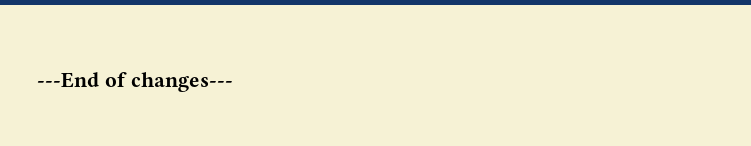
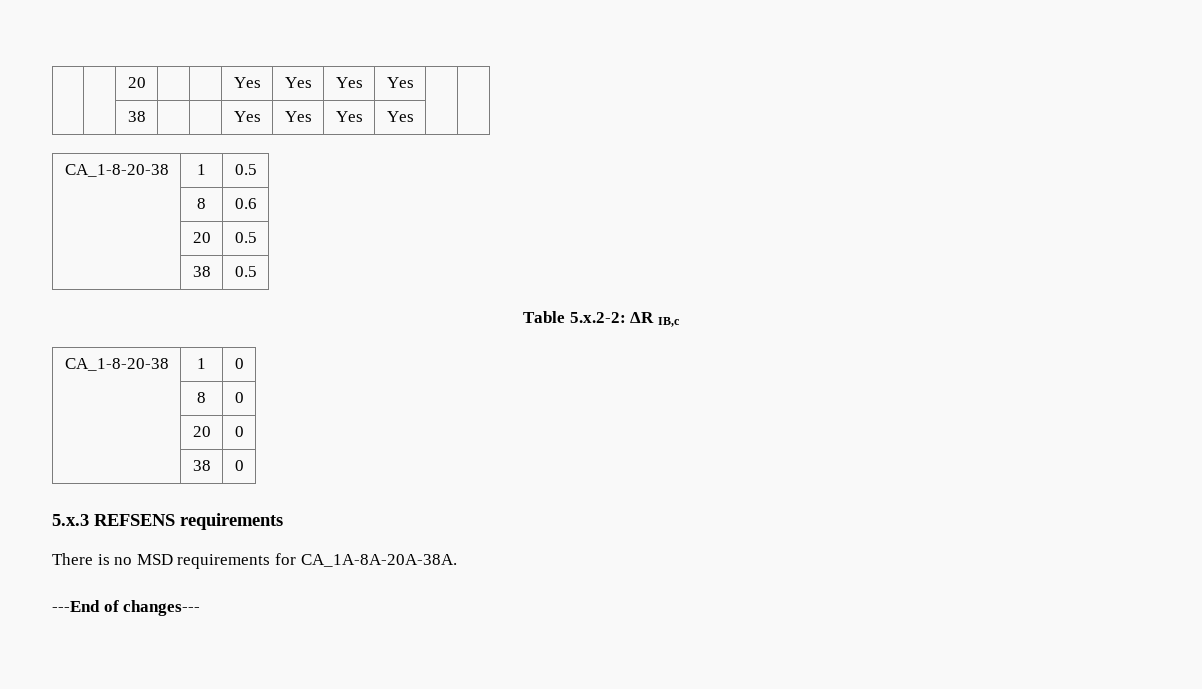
(37, 80) none -> [127,77,146,88] [233,77,261,88] [284,77,312,88] [335,77,363,88] [386,77,414,88] [127,111,146,122] [233,111,261,122] [284,111,312,122] [335,111,363,122] [386,111,414,122] [64,164,169,177] [197,164,206,175] [234,164,257,175] [197,198,206,209] [234,198,257,209] [192,232,211,243] [234,232,257,243] [192,266,211,277] [234,266,257,277] [523,311,680,327] [64,358,169,371] [197,358,206,369] [234,358,244,369] [197,392,206,403] [234,392,244,403] [192,426,211,437] [234,426,244,437] [192,460,211,471] [234,460,244,471] [52,513,283,530] [52,553,457,569] | | 20 | | | Yes | Yes | Yes | Yes | | // | | 38 | | | Yes | Yes | Yes | Yes | | // CA_1-8-20-38 | 1 | 0.5 // | 8 | 0.6 // | 20 | 0.5 // | 38 | 0.5 // Table 5.x.2-2: ΔR IB,c // CA_1-8-20-38 | 1 | 0 // | 8 | 0 // | 20 | 0 // | 38 | 0 // 5.x.3 REFSENS requirements // There is no MSD requirements for CA_1A-8A-20A-38A. //

